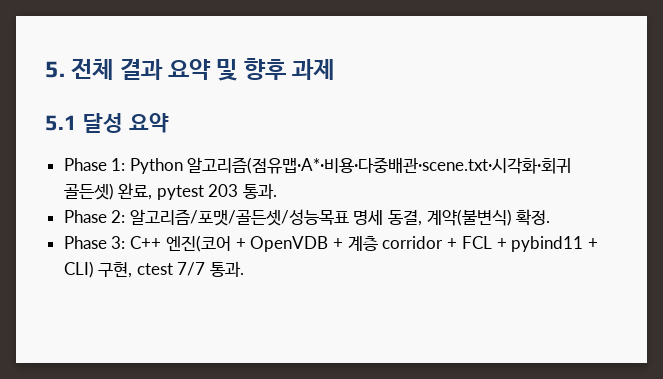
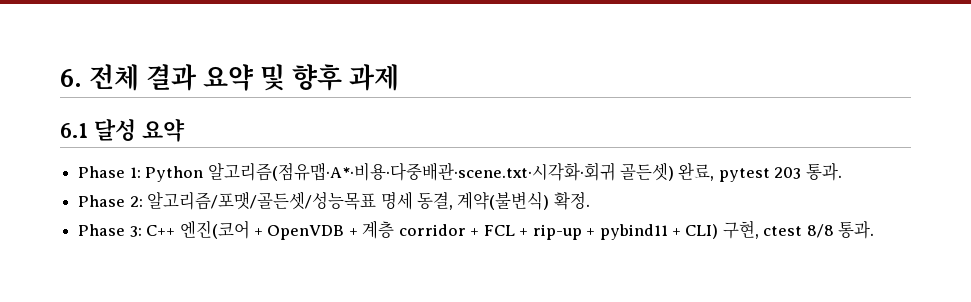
[45,61,65,78] 5. -> [60,69,82,87] 6.
[45,115,77,131] 5.1 -> [60,123,88,138] 6.1
(507, 243) none -> [532,224,596,240] rip-up +
[177,262,206,276] 7/7 -> [806,224,834,238] 8/8

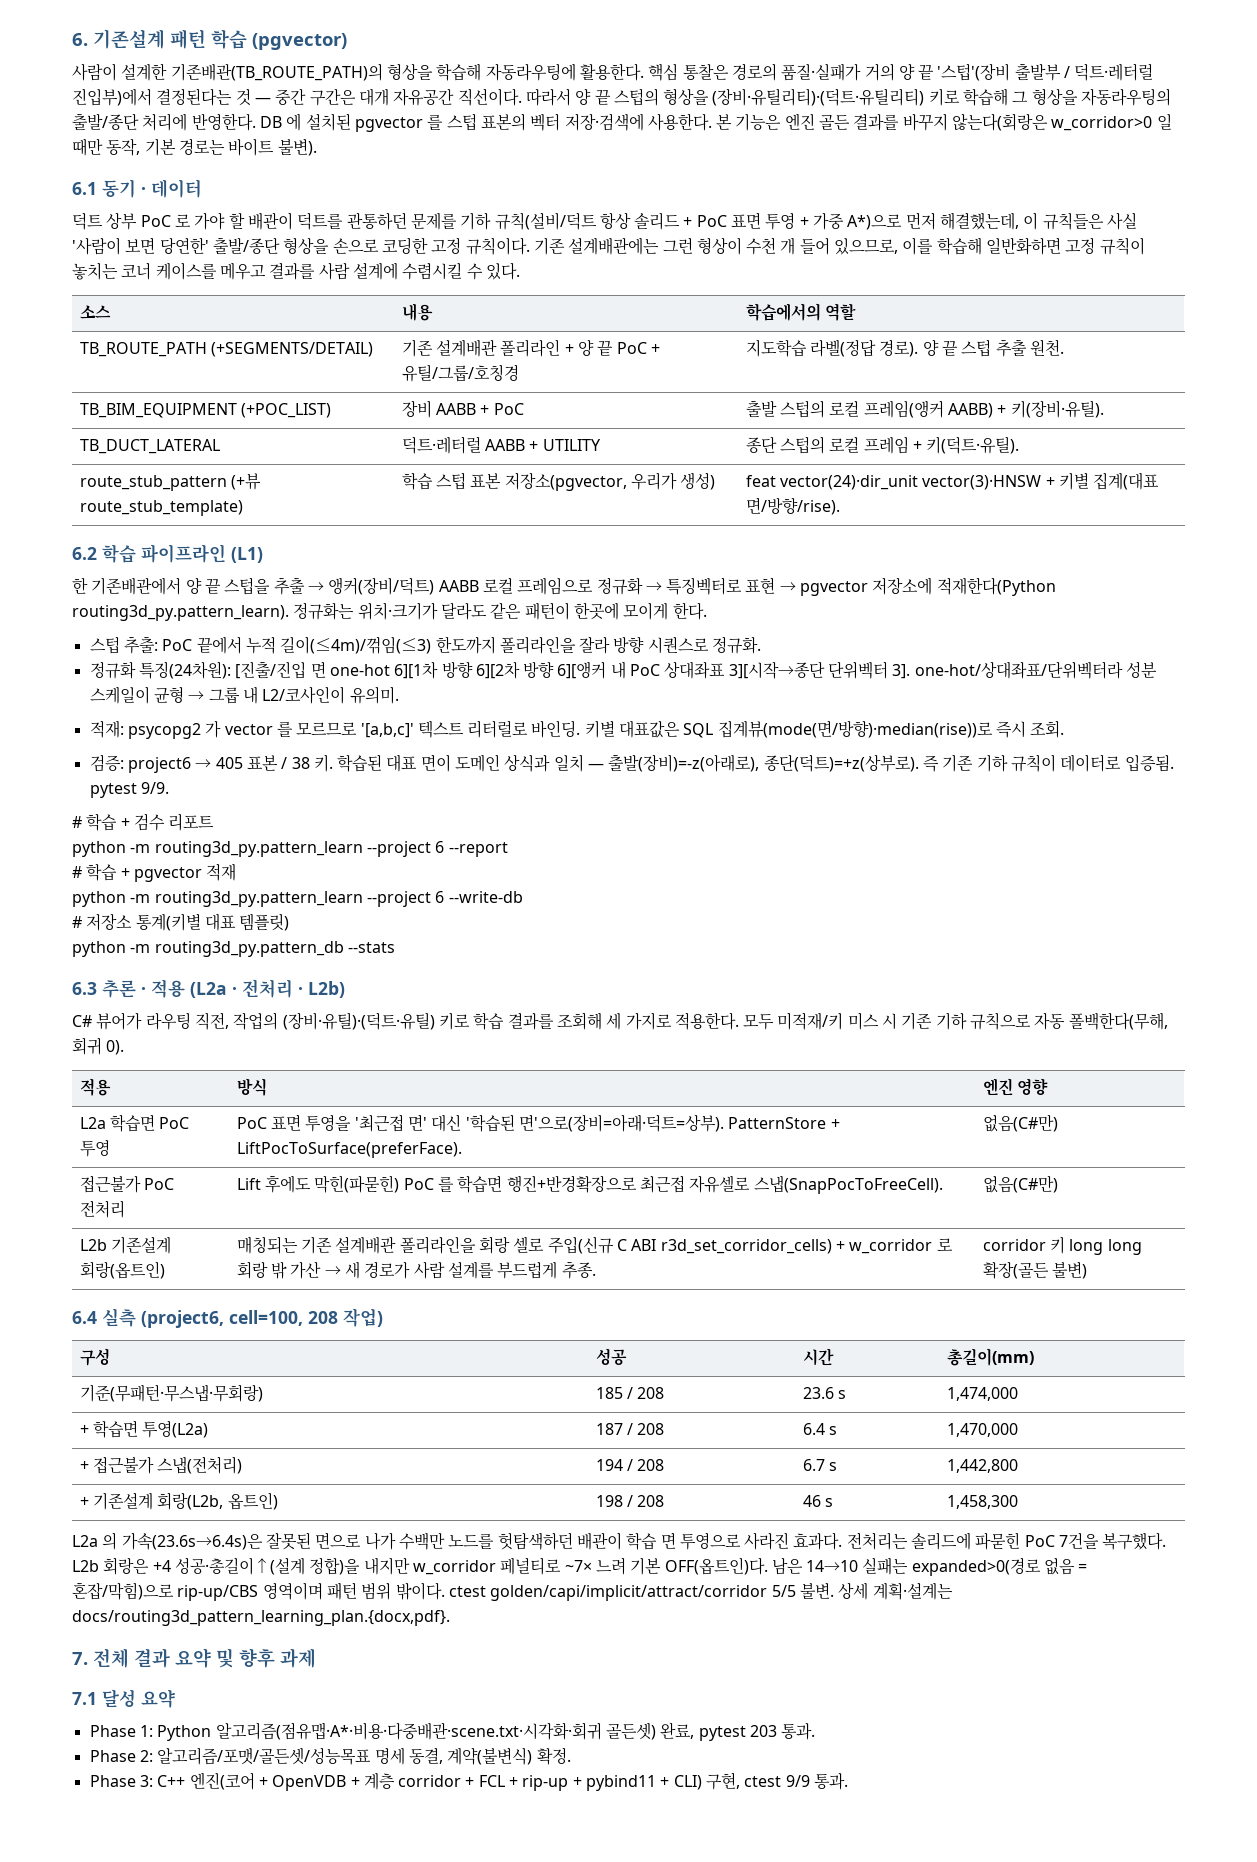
(82, 78) none -> [93,29,347,50] [72,63,1154,81] [72,88,1172,106] [72,113,1172,132] [72,138,317,156] [72,179,202,198] [72,212,1138,230] [72,237,1145,255] [72,262,520,280] [79,305,111,319] [401,303,433,321] [745,303,857,321] [79,342,374,357] [401,339,660,357] [401,364,519,382] [745,339,1064,357] [79,403,332,418] [401,400,524,418] [745,400,1104,418] [79,439,220,454] [401,436,601,454] [745,436,1020,454] [79,473,262,491] [79,500,243,516] [401,472,716,491] [745,472,1160,490] [745,497,840,515] [72,544,263,563] [72,577,1056,596] [72,602,707,621] [89,636,762,654] [89,661,1158,679] [89,686,399,704] [89,720,1065,739] [89,754,1174,773] [89,782,169,798] [72,813,215,831] [72,841,508,857] [72,863,237,882] [72,891,523,907] [72,913,290,931] [72,941,395,957] [72,979,345,998] [72,1012,1168,1030] [72,1037,125,1055] [79,1078,111,1096] [236,1078,267,1096] [982,1078,1049,1096] [79,1114,190,1132] [79,1140,110,1157] [236,1114,840,1132] [236,1142,462,1158] [982,1114,1058,1132] [79,1175,175,1193] [79,1200,125,1218] [236,1175,943,1194] [982,1175,1058,1193] [79,1236,172,1254] [79,1261,165,1279] [236,1236,953,1254] [236,1261,596,1279] [982,1236,1142,1255] [982,1261,1088,1279] [72,1308,383,1328] [79,1348,110,1366] [595,1348,627,1365] [802,1348,834,1366] [946,1348,1034,1366] [79,1384,263,1402] [595,1387,665,1399] [802,1387,847,1399] [946,1387,1018,1401] [79,1420,209,1438] [595,1423,665,1435] [802,1423,838,1435] [946,1423,1018,1437] [79,1456,243,1474] [595,1459,665,1471] [802,1459,838,1471] [946,1459,1018,1473] [79,1492,278,1510] [595,1495,665,1507] [802,1495,834,1507] [946,1495,1018,1509] [72,1532,1167,1550] [72,1557,1088,1576] [72,1582,953,1601] [72,1610,450,1626] [72,1652,88,1665] 기존설계 패턴 학습 (pgvector) // 사람이 설계한 기존배관(TB_ROUTE_PATH)의 형상을 학습해 자동라우팅에 활용한다. 핵심 통찰은 경로의 품질·실패가 거의 양 끝 '스텁'(장비 출발부 / 덕트·레터럴 진입부)에서 결정된다는 것 — 중간 구간은 대개 자유공간 직선이다. 따라서 양 끝 스텁의 형상을 (장비·유틸리티)·(덕트·유틸리티) 키로 학습해 그 형상을 자동라우팅의 출발/종단 처리에 반영한다. DB 에 설치된 pgvector 를 스텁 표본의 벡터 저장·검색에 사용한다. 본 기능은 엔진 골든 결과를 바꾸지 않는다(회랑은 w_corridor>0 일 때만 동작, 기본 경로는 바이트 불변). // 6.1 동기 · 데이터 // 덕트 상부 PoC 로 가야 할 배관이 덕트를 관통하던 문제를 기하 규칙(설비/덕트 항상 솔리드 + PoC 표면 투영 + 가중 A*)으로 먼저 해결했는데, 이 규칙들은 사실 '사람이 보면 당연한' 출발/종단 형상을 손으로 코딩한 고정 규칙이다. 기존 설계배관에는 그런 형상이 수천 개 들어 있으므로, 이를 학습해 일반화하면 고정 규칙이 놓치는 코너 케이스를 메우고 결과를 사람 설계에 수렴시킬 수 있다. // 소스 | 내용 | 학습에서의 역할 // TB_ROUTE_PATH (+SEGMENTS/DETAIL) | 기존 설계배관 폴리라인 + 양 끝 PoC + 유틸/그룹/호칭경 | 지도학습 라벨(정답 경로). 양 끝 스텁 추출 원천. // TB_BIM_EQUIPMENT (+POC_LIST) | 장비 AABB + PoC | 출발 스텁의 로컬 프레임(앵커 AABB) + 키(장비·유틸). // TB_DUCT_LATERAL | 덕트·레터럴 AABB + UTILITY | 종단 스텁의 로컬 프레임 + 키(덕트·유틸). // route_stub_pattern (+뷰 route_stub_template) | 학습 스텁 표본 저장소(pgvector, 우리가 생성) | feat vector(24)·dir_unit vector(3)·HNSW + 키별 집계(대표 면/방향/rise). // 6.2 학습 파이프라인 (L1) // 한 기존배관에서 양 끝 스텁을 추출 → 앵커(장비/덕트) AABB 로컬 프레임으로 정규화 → 특징벡터로 표현 → pgvector 저장소에 적재한다(Python routing3d_py.pattern_learn). 정규화는 위치·크기가 달라도 같은 패턴이 한곳에 모이게 한다. // 스텁 추출: PoC 끝에서 누적 길이(≤4m)/꺾임(≤3) 한도까지 폴리라인을 잘라 방향 시퀀스로 정규화. // 정규화 특징(24차원): [진출/진입 면 one-hot 6][1차 방향 6][2차 방향 6][앵커 내 PoC 상대좌표 3][시작→종단 단위벡터 3]. one-hot/상대좌표/단위벡터라 성분 스케일이 균형 → 그룹 내 L2/코사인이 유의미. // 적재: psycopg2 가 vector 를 모르므로 '[a,b,c]' 텍스트 리터럴로 바인딩. 키별 대표값은 SQL 집계뷰(mode(면/방향)·median(rise))로 즉시 조회. // 검증: project6 → 405 표본 / 38 키. 학습된 대표 면이 도메인 상식과 일치 — 출발(장비)=-z(아래로), 종단(덕트)=+z(상부로). 즉 기존 기하 규칙이 데이터로 입증됨. pytest 9/9. // # 학습 + 검수 리포트 // python -m routing3d_py.pattern_learn --project 6 --report // # 학습 + pgvector 적재 // python -m routing3d_py.pattern_learn --project 6 --write-db // # 저장소 통계(키별 대표 템플릿) // python -m routing3d_py.pattern_db --stats // 6.3 추론 · 적용 (L2a · 전처리 · L2b) // C# 뷰어가 라우팅 직전, 작업의 (장비·유틸)·(덕트·유틸) 키로 학습 결과를 조회해 세 가지로 적용한다. 모두 미적재/키 미스 시 기존 기하 규칙으로 자동 폴백한다(무해, 회귀 0). // 적용 | 방식 | 엔진 영향 // L2a 학습면 PoC 투영 | PoC 표면 투영을 '최근접 면' 대신 '학습된 면'으로(장비=아래·덕트=상부). PatternStore + LiftPocToSurface(preferFace). | 없음(C#만) // 접근불가 PoC 전처리 | Lift 후에도 막힌(파묻힌) PoC 를 학습면 행진+반경확장으로 최근접 자유셀로 스냅(SnapPocToFreeCell). | 없음(C#만) // L2b 기존설계 회랑(옵트인) | 매칭되는 기존 설계배관 폴리라인을 회랑 셀로 주입(신규 C ABI r3d_set_corridor_cells) + w_corridor 로 회랑 밖 가산 → 새 경로가 사람 설계를 부드럽게 추종. | corridor 키 long long 확장(골든 불변) // 6.4 실측 (project6, cell=100, 208 작업) // 구성 | 성공 | 시간 | 총길이(mm) // 기준(무패턴·무스냅·무회랑) | 185 / 208 | 23.6 s | 1,474,000 // + 학습면 투영(L2a) | 187 / 208 | 6.4 s | 1,470,000 // + 접근불가 스냅(전처리) | 194 / 208 | 6.7 s | 1,442,800 // + 기존설계 회랑(L2b, 옵트인) | 198 / 208 | 46 s | 1,458,300 // L2a 의 가속(23.6s→6.4s)은 잘못된 면으로 나가 수백만 노드를 헛탐색하던 배관이 학습 면 투영으로 사라진 효과다. 전처리는 솔리드에 파묻힌 PoC 7건을 복구했다. L2b 회랑은 +4 성공·총길이↑(설계 정합)을 내지만 w_corridor 페널티로 ~7× 느려 기본 OFF(옵트인)다. 남은 14→10 실패는 expanded>0(경로 없음 = 혼잡/막힘)으로 rip-up/CBS 영역이며 패턴 범위 밖이다. ctest golden/capi/implicit/attract/corridor 5/5 불변. 상세 계획·설계는 docs/routing3d_pattern_learning_plan.{docx,pdf}. // 7.
[60,123,88,138] 6.1 -> [72,1692,97,1705] 7.1
[806,224,834,238] 8/8 -> [785,1775,810,1787] 9/9

